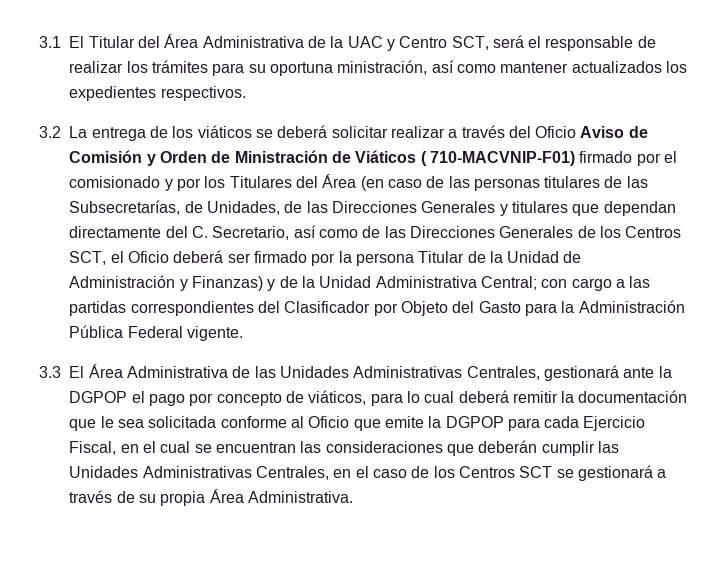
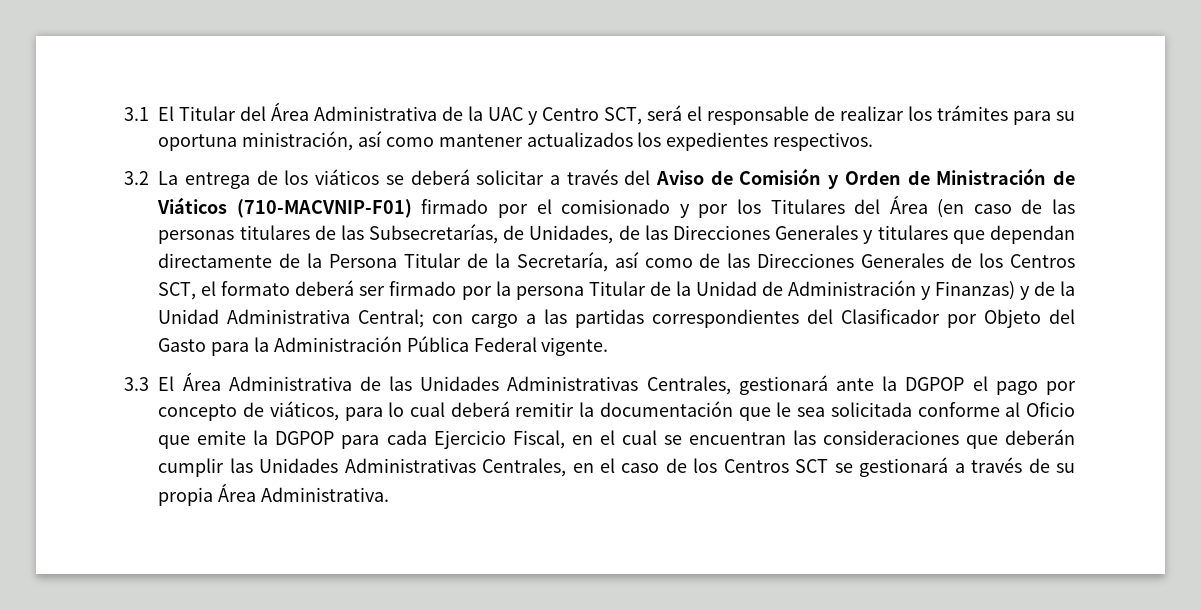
[390,126,445,138] realizar -> (545, 177) none
[535,126,577,138] Oficio -> (651, 177) none
[420,151,575,166] ( 710-MACVNIP-F01) -> [236,199,412,218] (710-MACVNIP-F01)
[165,226,290,240] del C. Secretario, -> [279,252,608,272] de la Persona Titular de la Secretaría,
[127,251,169,263] Oficio -> [221,281,291,296] formato

